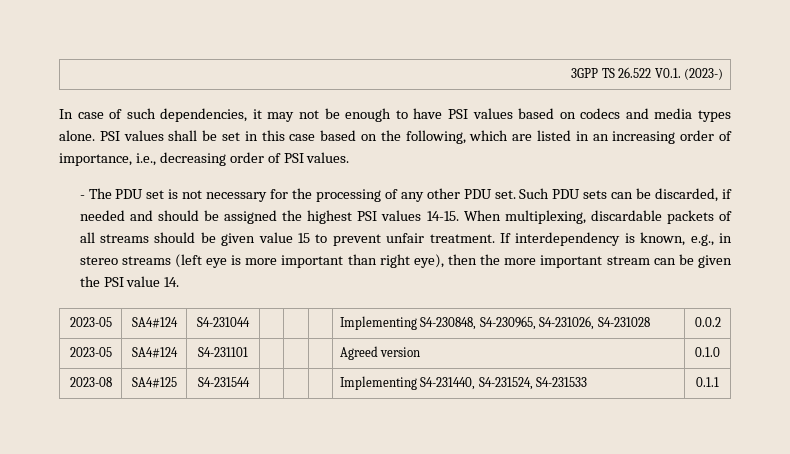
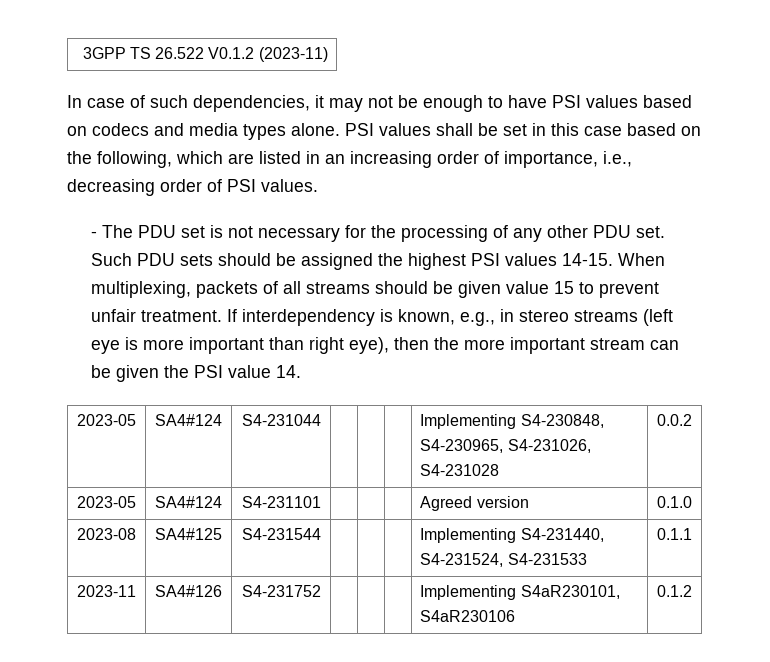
[654,68,724,80] V0.1. (2023-) -> [208,47,328,62] V0.1.2 (2023-11)
[611,188,733,202] [79,210,153,221] can be discarded, if needed and -> (213, 260) none
[590,210,662,221] discardable -> (191, 289) none
(719, 382) none -> [77,585,136,597] [155,585,222,597] [241,585,321,597] [420,585,620,600] [420,610,516,622] [657,585,692,597] // 2023-11 | SA4#126 | S4-231752 | | | | Implementing S4aR230101, S4aR230106 | 0.1.2

